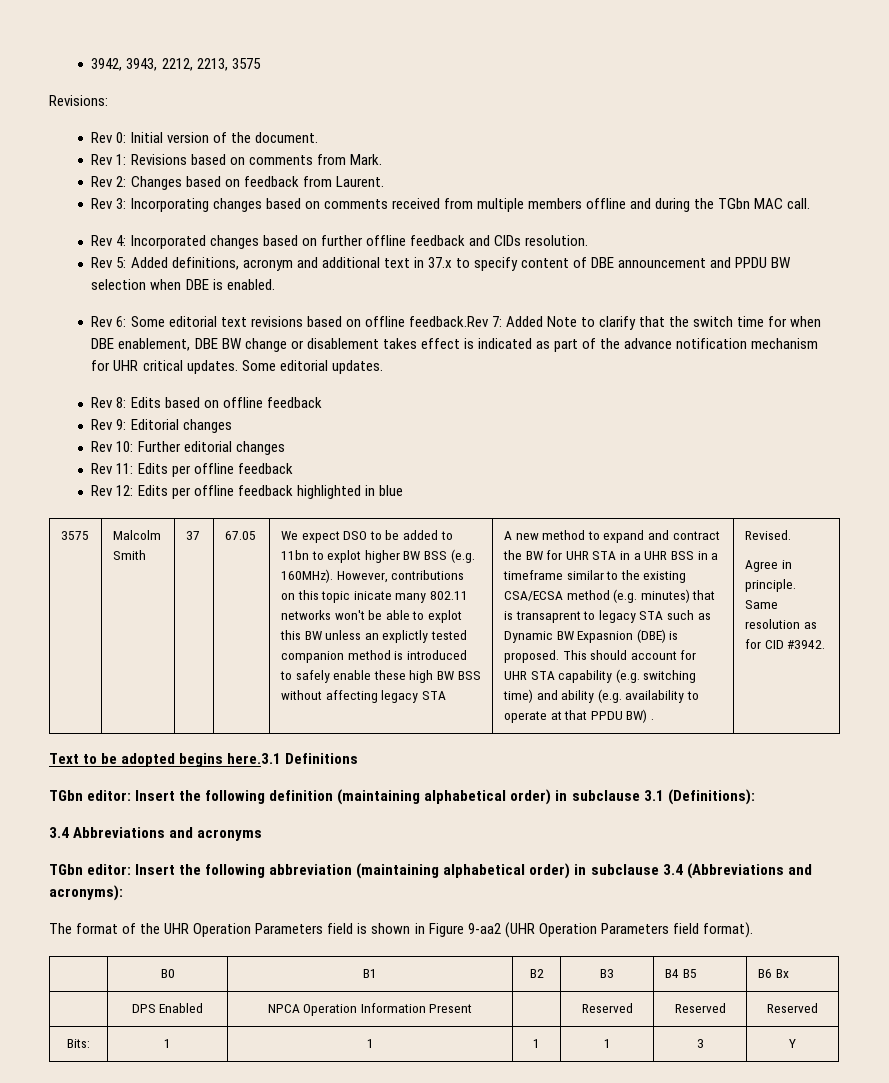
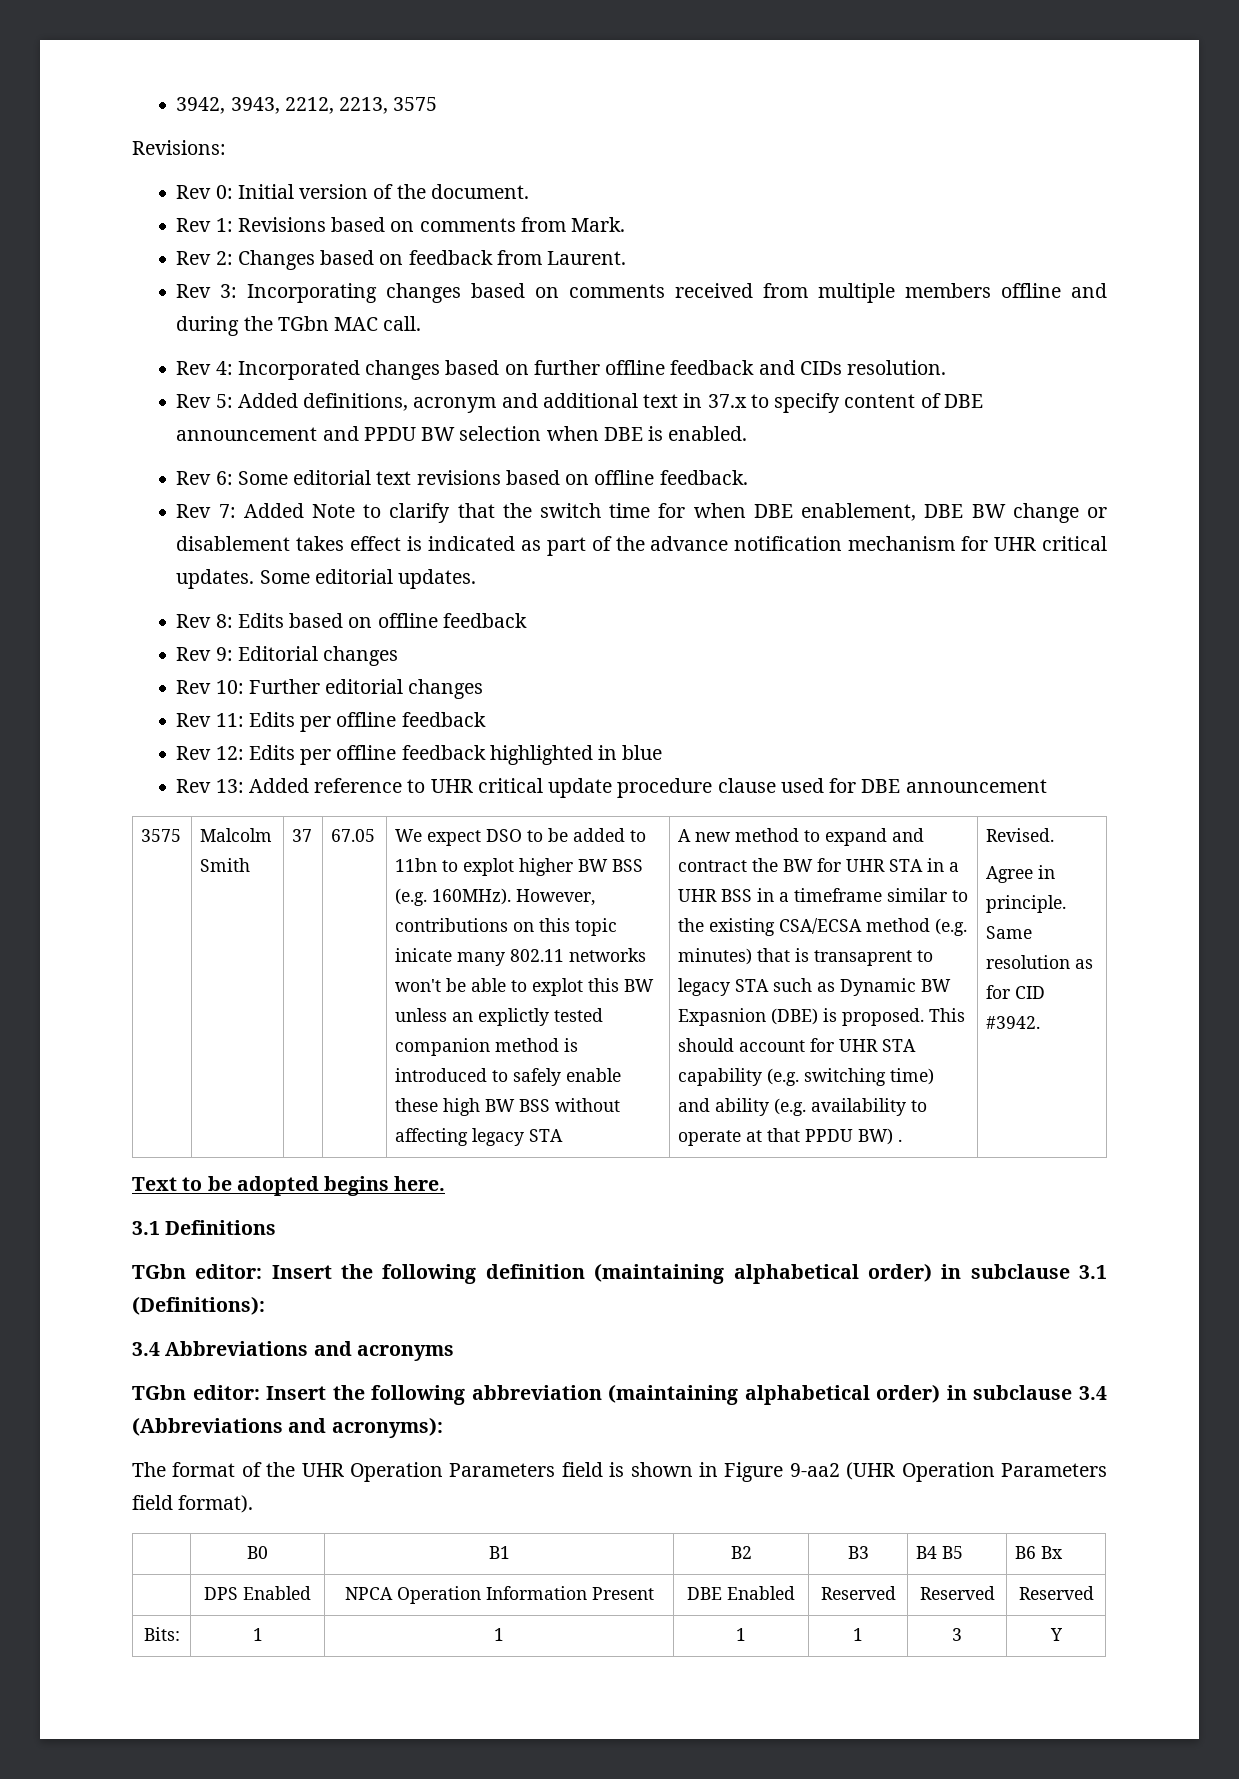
[408,316,489,327] feedback.Rev -> [659,470,748,485] [176,504,212,518] feedback. // Rev
(403, 490) none -> [176,778,1047,798] // Rev 13: Added reference to UHR critical update procedure clause used for DBE announcement
[227,753,282,764] here.3.1 -> [394,1176,446,1191] [132,1221,160,1235] here. // 3.1
(473, 1008) none -> [687,1586,795,1600] DBE Enabled

